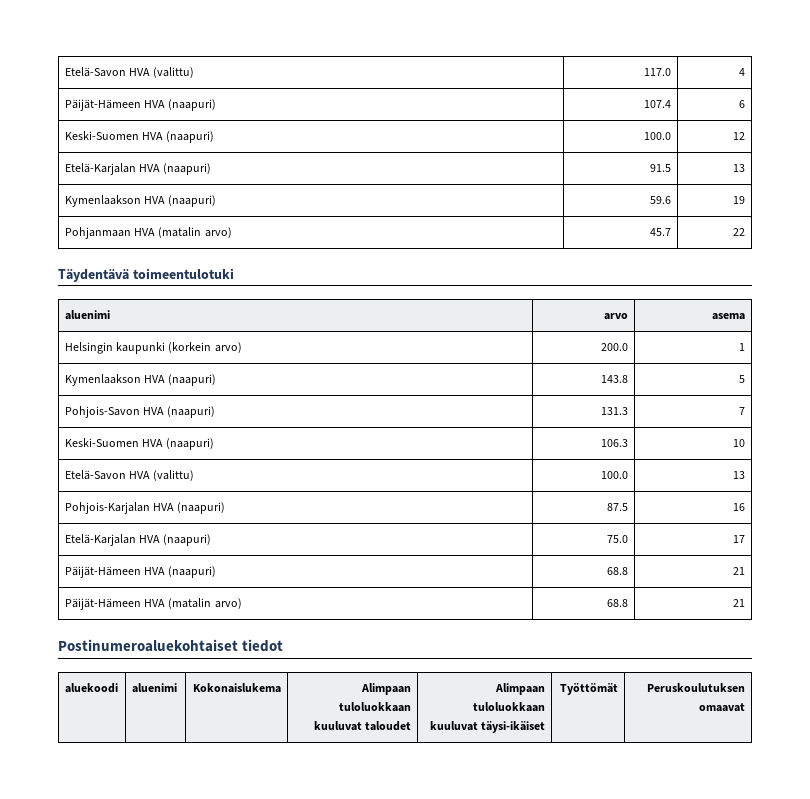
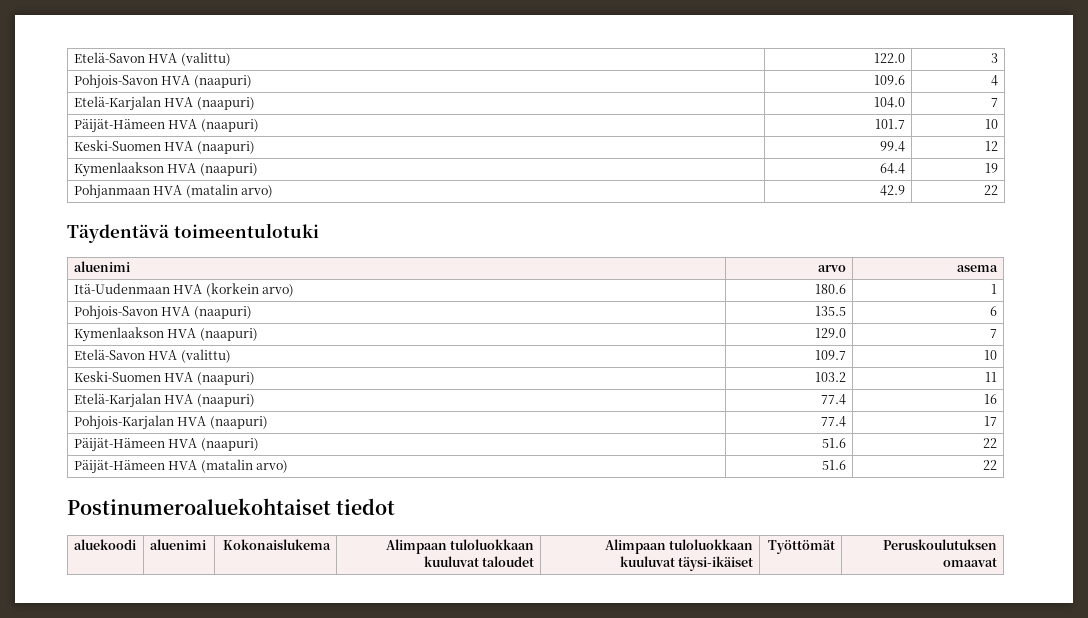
[64,67,195,78] [644,68,672,76] [739,68,746,76] [64,99,217,111] [644,100,672,108] [739,100,746,108] [64,131,215,143] [644,132,672,140] Etelä-Savon HVA (valittu) | 117.0 | 4 // Päijät-Hämeen HVA (naapuri) | 107.4 | 6 // Keski-Suomen HVA (naapuri) | 100.0 -> [73,52,231,66] [874,53,906,63] [991,53,999,63] [73,74,252,89] [874,75,906,85] [991,75,999,86] [73,96,255,111] [874,97,906,108] [991,98,999,107] [73,119,259,133] [875,119,906,129] [985,119,999,129] [73,140,255,154] [880,141,906,152] Etelä-Savon HVA (valittu) | 122.0 | 3 // Pohjois-Savon HVA (naapuri) | 109.6 | 4 // Etelä-Karjalan HVA (naapuri) | 104.0 | 7 // Päijät-Hämeen HVA (naapuri) | 101.7 | 10 // Keski-Suomen HVA (naapuri) | 99.4
[64,163,212,175] [650,164,672,172] [733,164,746,172] [64,195,217,207] [650,196,672,204] // Etelä-Karjalan HVA (naapuri) | 91.5 | 13 // Kymenlaakson HVA (naapuri) | 59.6 -> [73,162,258,177] [880,163,906,174] // Kymenlaakson HVA (naapuri) | 64.4
[650,228,672,236] 45.7 -> [880,185,906,196] 42.9
[64,342,166,354] Helsingin kaupunki -> [73,283,203,294] Itä-Uudenmaan HVA
[601,343,629,351] 200.0 -> [815,284,847,294] 180.6
[64,374,217,386] [601,375,629,383] [739,375,746,383] [64,406,216,418] [601,407,629,415] [739,407,746,415] [64,438,215,450] [601,439,629,447] [733,439,746,447] [64,470,195,481] [601,471,629,479] [733,471,746,479] [64,502,226,514] [607,503,629,511] [733,503,746,511] [64,534,212,546] [607,535,629,543] Kymenlaakson HVA (naapuri) | 143.8 | 5 // Pohjois-Savon HVA (naapuri) | 131.3 | 7 // Keski-Suomen HVA (naapuri) | 106.3 | 10 // Etelä-Savon HVA (valittu) | 100.0 | 13 // Pohjois-Karjalan HVA (naapuri) | 87.5 | 16 // Etelä-Karjalan HVA (naapuri) | 75.0 -> [73,305,252,320] [815,306,847,316] [990,306,998,316] [73,327,258,342] [815,328,847,338] [990,329,998,338] [73,349,231,363] [815,350,847,360] [984,350,998,360] [73,371,255,385] [815,372,847,382] [985,372,998,382] [73,393,255,408] [821,394,847,405] [984,394,998,404] [73,415,268,430] [821,416,847,427] Pohjois-Savon HVA (naapuri) | 135.5 | 6 // Kymenlaakson HVA (naapuri) | 129.0 | 7 // Etelä-Savon HVA (valittu) | 109.7 | 10 // Keski-Suomen HVA (naapuri) | 103.2 | 11 // Etelä-Karjalan HVA (naapuri) | 77.4 | 16 // Pohjois-Karjalan HVA (naapuri) | 77.4
[607,567,629,575] [733,567,746,575] 68.8 | 21 -> [822,438,847,448] [983,438,998,448] 51.6 | 22
[607,599,629,607] [733,599,746,607] 68.8 | 21 -> [822,460,847,470] [983,460,998,470] 51.6 | 22

